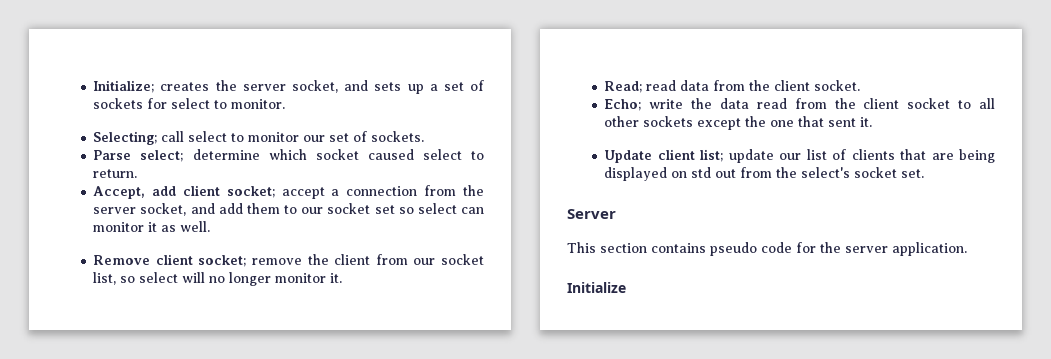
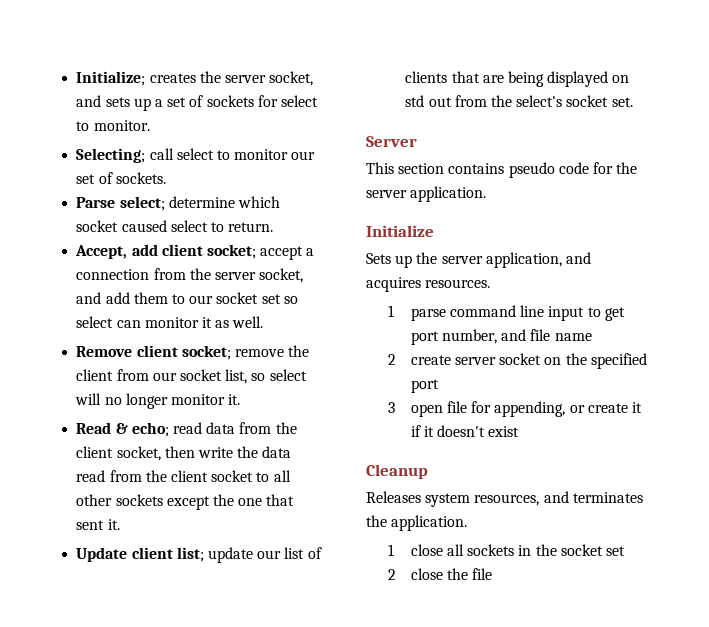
[604,81,643,93] Read; -> [76,422,169,437] Read & echo;
[814,80,861,91] [604,99,642,111] socket. // Echo; -> [116,446,195,461] socket, then
(626, 287) none -> [366,252,591,268] [366,277,491,292] [388,305,625,321] [410,329,592,345] [388,353,647,369] [410,379,439,393] [388,401,642,417] [410,425,520,437] [366,464,428,479] [366,491,643,507] [366,515,468,531] [388,544,625,556] [388,568,493,580] // Sets up the server application, and acquires resources. // 1 parse command line input to get port number, and file name // 2 create server socket on the specified port // 3 open file for appending, or create it if it doesn't exist // Cleanup // Releases system resources, and terminates the application. // 1 close all sockets in the socket set // 2 close the file

